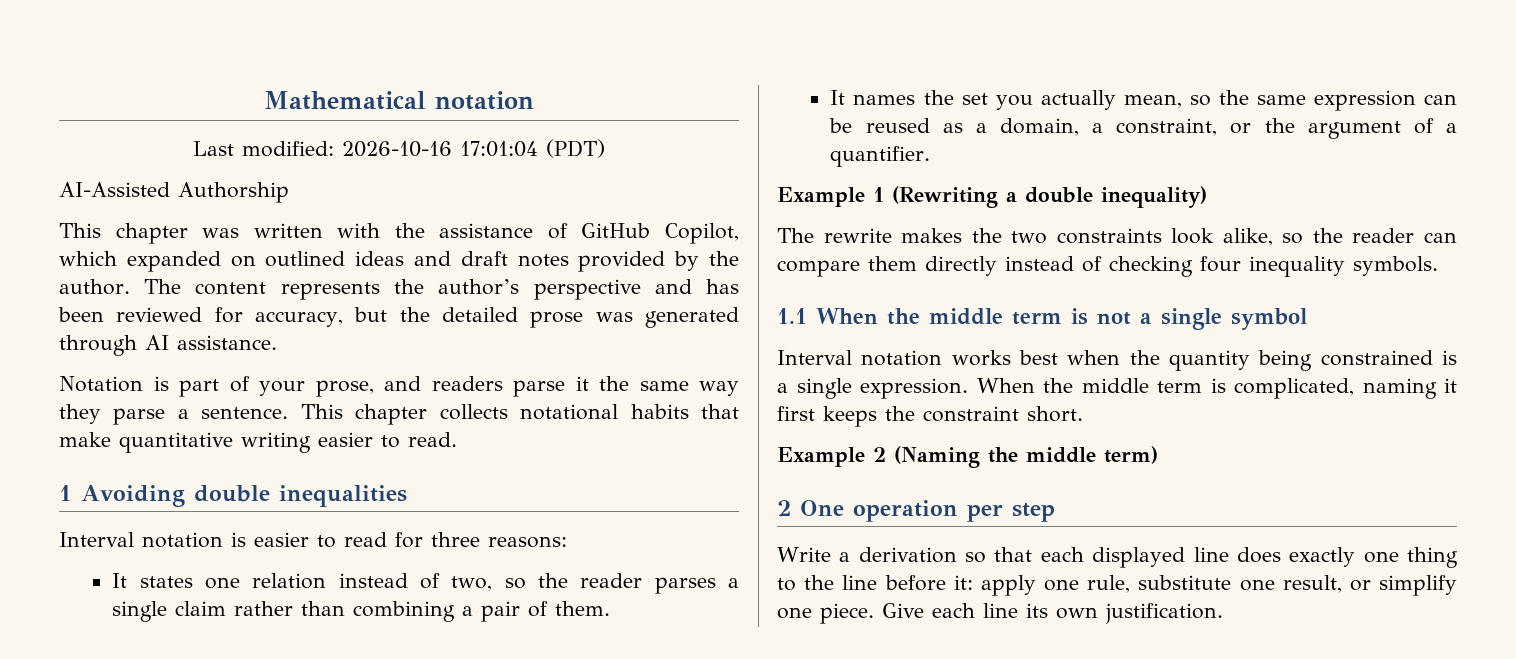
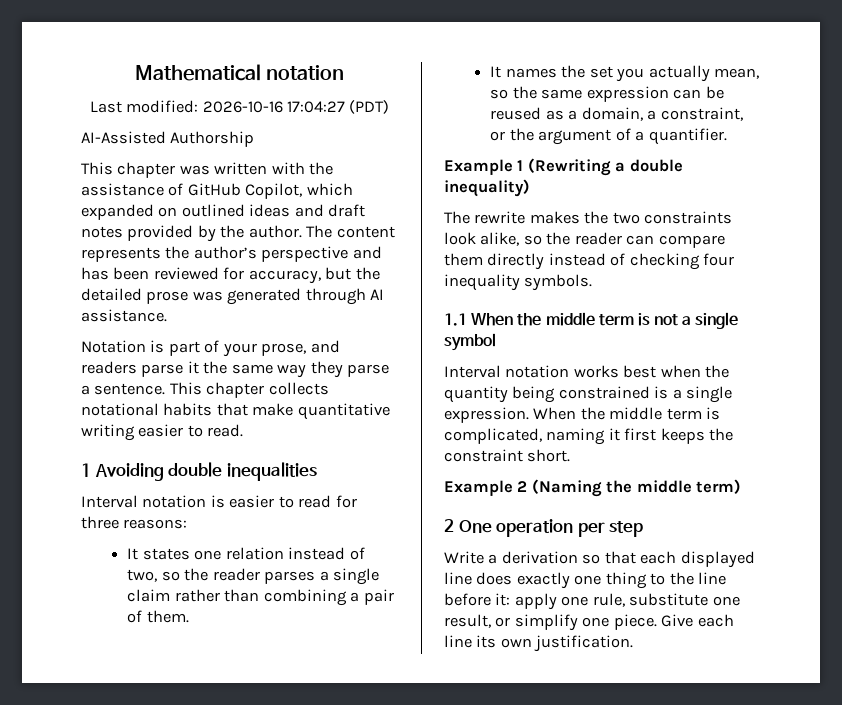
[460,141,538,157] 17:01:04 -> [286,101,345,113] 17:04:27

